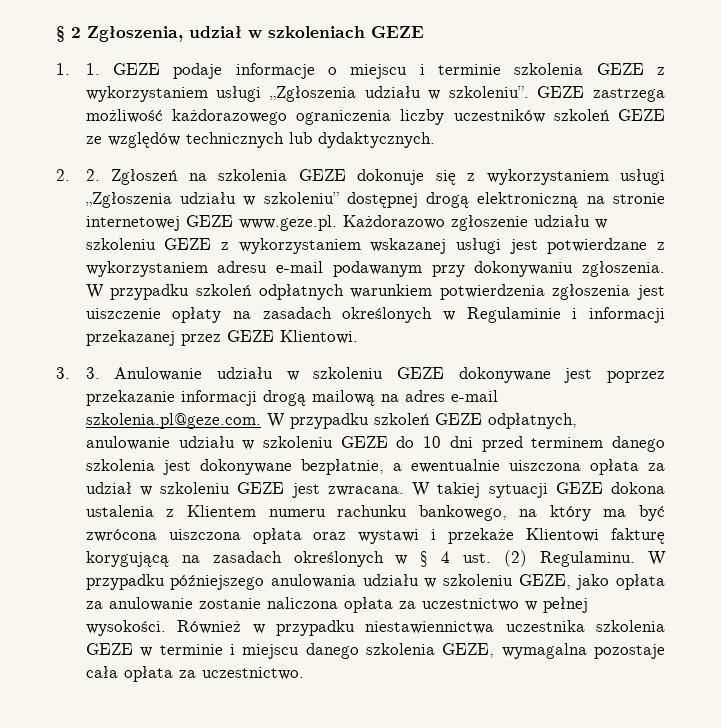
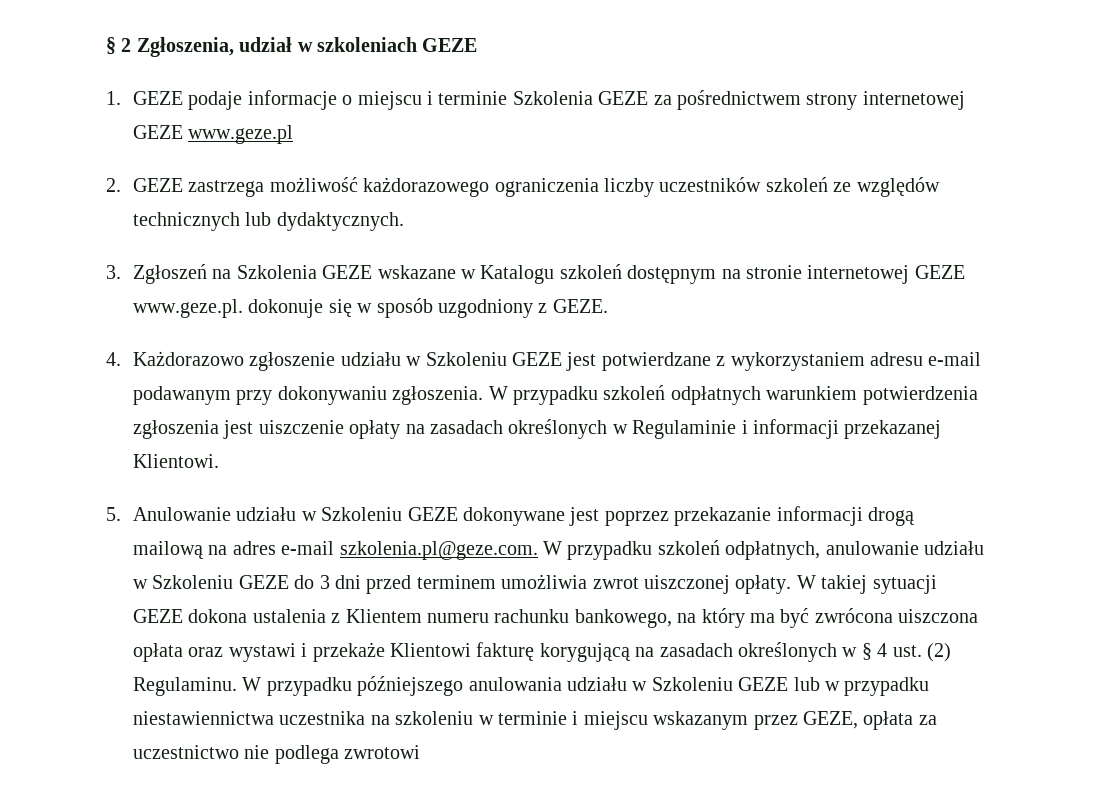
[85,63,100,75] 1. -> (121, 98) none
[514,63,665,75] [85,86,529,102] szkolenia GEZE z wykorzystaniem usługi „Zgłoszenia udziału w szkoleniu”. -> [512,90,965,110] [133,125,294,144] [106,178,121,192] Szkolenia GEZE za pośrednictwem strony internetowej GEZE www.geze.pl // 2.
[617,109,665,121] GEZE -> (828, 184) none
[56,169,665,185] [85,192,579,208] 2. 2. Zgłoszeń na szkolenia GEZE dokonuje się z wykorzystaniem usługi „Zgłoszenia udziału w szkoleniu” dostępnej drogą elektroniczną -> [106,264,717,284] 3. Zgłoszeń na Szkolenia GEZE wskazane w Katalogu szkoleń dostępnym
[342,215,607,231] [85,238,502,254] Każdorazowo zgłoszenie udziału w szkoleniu GEZE z wykorzystaniem wskazanej usługi -> [248,298,608,318] [106,351,563,371] dokonuje się w sposób uzgodniony z GEZE. // 4. Każdorazowo zgłoszenie udziału w Szkoleniu GEZE
[180,330,274,346] przez GEZE -> (942, 429) none
[56,367,100,379] 3. 3. -> [106,507,121,521] 5.
[313,367,384,379] szkoleniu -> [321,507,403,521] Szkoleniu
[434,413,482,425] GEZE -> (720, 547) none
[262,436,333,448] szkoleniu -> [152,575,234,589] Szkoleniu
[423,436,442,448] 10 -> [319,575,330,589] 3
[612,436,665,452] [85,459,665,475] [85,482,404,498] danego szkolenia jest dokonywane bezpłatnie, a ewentualnie uiszczona opłata za udział w szkoleniu GEZE jest zwracana. -> [501,574,792,594] umożliwia zwrot uiszczonej opłaty.
[443,574,665,590] [85,597,588,613] [85,620,242,636] szkoleniu GEZE, jako opłata za anulowanie zostanie naliczona opłata za uczestnictwo w pełnej wysokości. Również -> [651,677,820,691] Szkoleniu GEZE lub
[596,620,665,632] [85,643,133,655] szkolenia GEZE -> [370,711,474,725] na szkoleniu
[305,643,665,659] [85,666,304,682] danego szkolenia GEZE, wymagalna pozostaje cała opłata za uczestnictwo. -> [653,711,937,730] [133,745,421,764] wskazanym przez GEZE, opłata za uczestnictwo nie podlega zwrotowi

